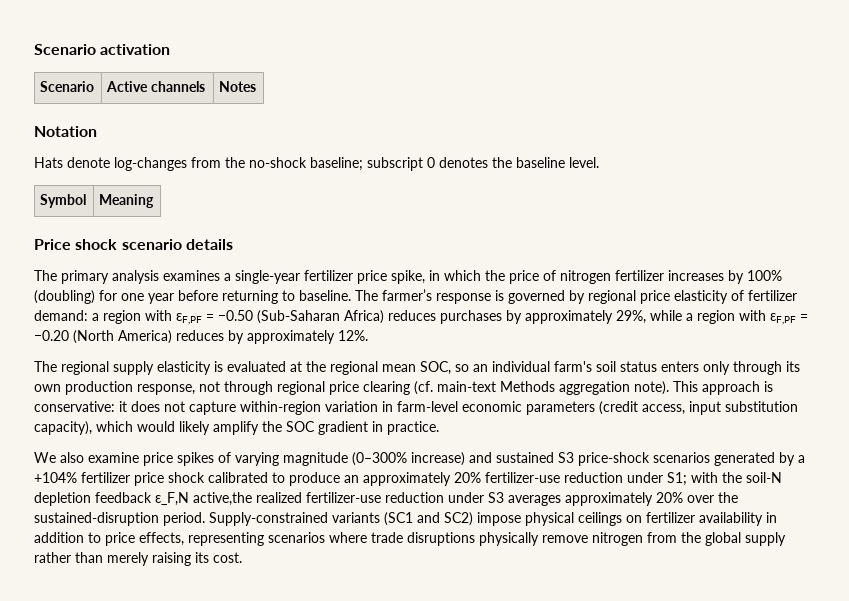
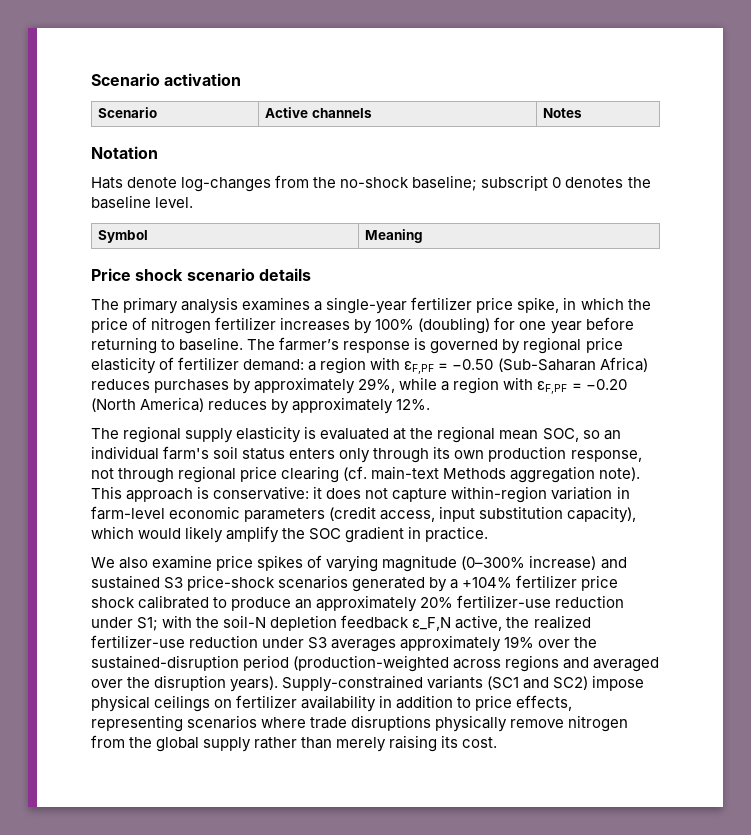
[193,492,252,506] active,the -> [455,615,530,631] active, the
[656,492,683,503] 20% -> [504,636,535,648] 19%
[163,512,205,526] period. -> [243,655,660,672] [91,675,279,692] period (production-weighted across regions and averaged over the disruption years).

